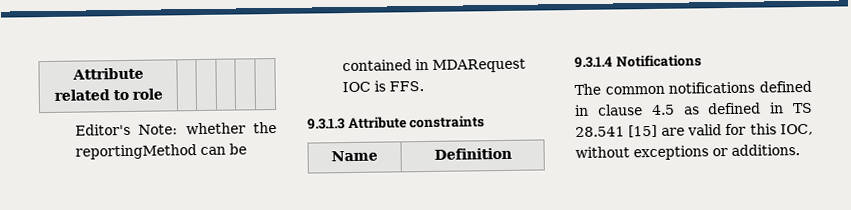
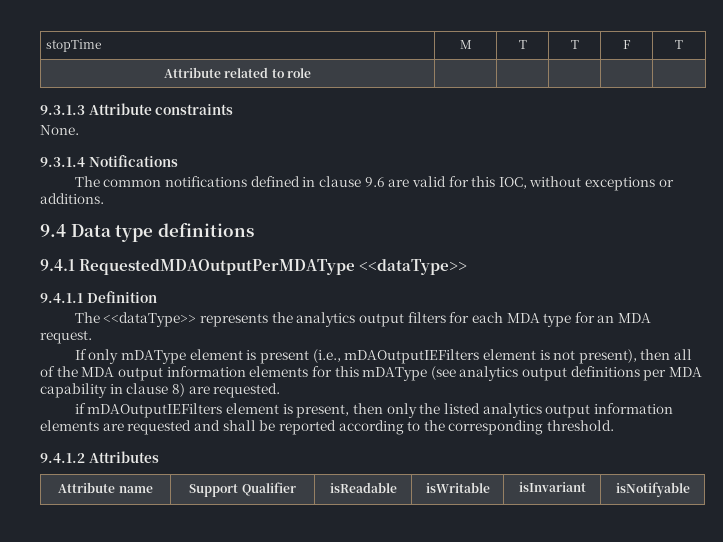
[71,67,144,80] [53,88,163,101] [74,121,277,136] [74,143,247,160] [341,58,526,73] [341,80,424,93] Attribute related to role | | | | | // Editor's Note: whether the reportingMethod can be contained in MDARequest IOC is FFS. -> [46,39,103,52] [459,40,472,49] [518,40,527,49] [570,40,579,49] [622,40,631,49] [675,40,683,49] [164,67,311,78] stopTime | M | T | T | F | T // Attribute related to role | | | | |
[331,150,378,162] [433,147,512,160] // Name | Definition -> [40,125,79,135] // None.
[651,102,813,116] [575,124,658,138] 4.5 as defined in TS 28.541 [15] -> [364,177,385,187] 9.6
(800, 150) none -> [40,223,254,242] [40,259,468,275] [40,291,157,303] [74,312,652,327] [40,330,92,344] [74,349,693,364] [40,366,703,381] [40,383,281,398] [74,403,673,418] [40,420,615,435] [40,451,159,463] [58,482,153,493] [189,482,296,497] [329,482,397,493] [425,482,490,493] [518,482,586,492] [615,482,690,497] // 9.4 Data type definitions // 9.4.1 RequestedMDAOutputPerMDAType <<dataType>> // 9.4.1.1 Definition // The <<dataType>> represents the analytics output filters for each MDA type for an MDA request. // If only mDAType element is present (i.e., mDAOutputIEFilters element is not present), then all of the MDA output information elements for this mDAType (see analytics output definitions per MDA capability in clause 8) are requested. // if mDAOutputIEFilters element is present, then only the listed analytics output information elements are requested and shall be reported according to the corresponding threshold. // 9.4.1.2 Attributes // Attribute name | Support Qualifier | isReadable | isWritable | isInvariant | isNotifyable

